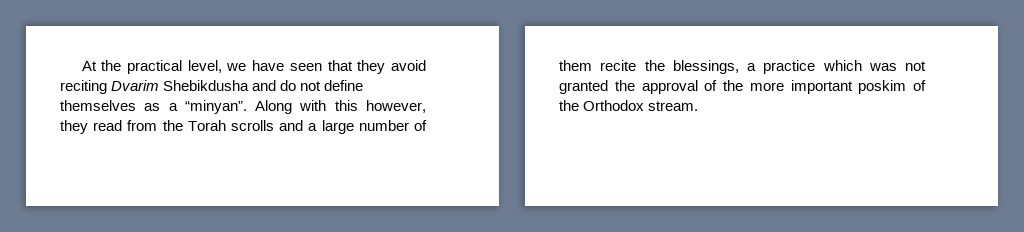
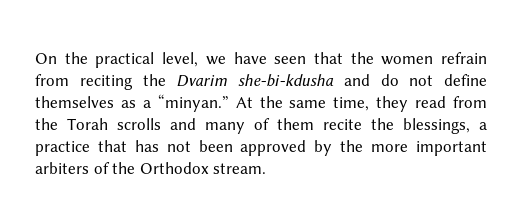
[81,61,97,71] At -> [35,53,57,64] On
[357,60,426,74] [60,80,250,94] they avoid reciting Dvarim Shebikdusha -> [350,52,487,65] [35,74,334,90] the women refrain from reciting the Dvarim she-bi-kdusha
[184,100,426,114] “minyan”. Along with this however, -> [157,94,370,112] “minyan.” At the same time,
[308,120,409,134] a large number -> [205,122,245,134] many
[822,60,926,71] [559,80,718,94] which was not granted the approval of -> [97,140,333,156] that has not been approved by
[858,80,907,94] poskim -> [35,162,89,174] arbiters

